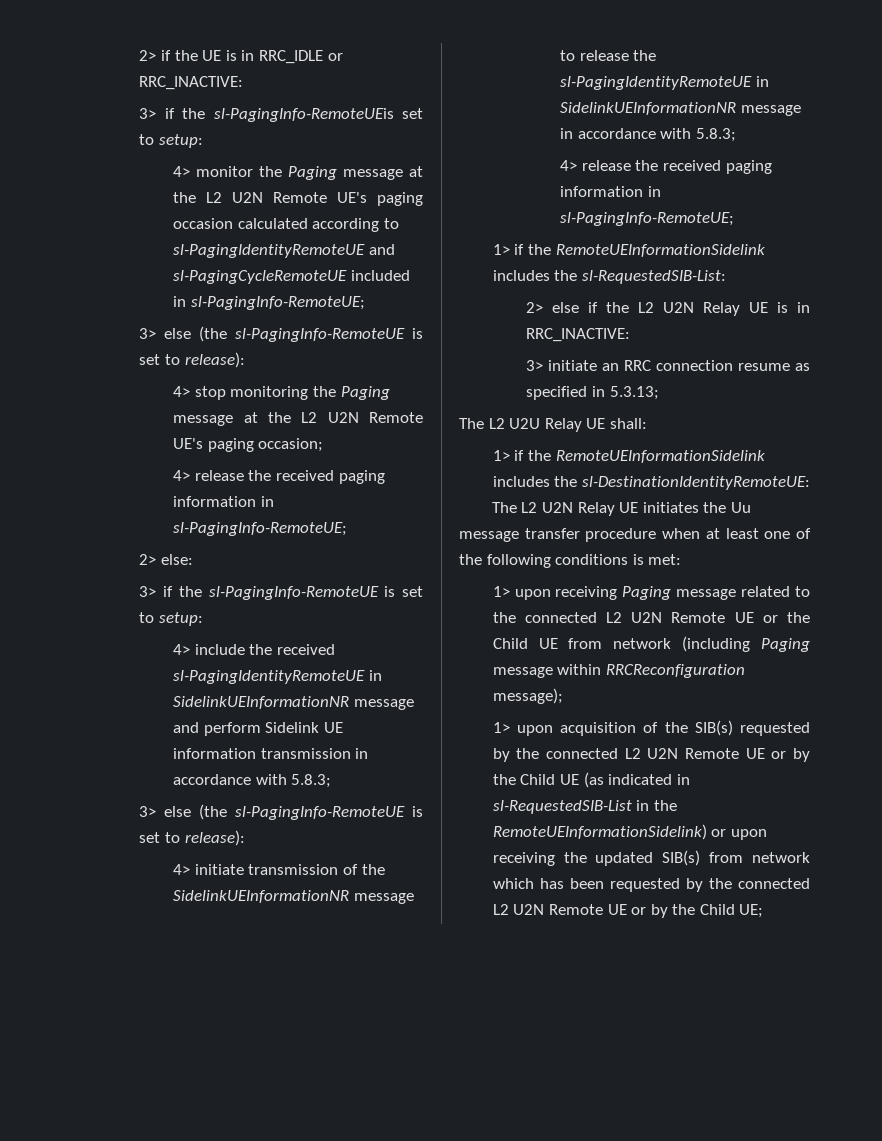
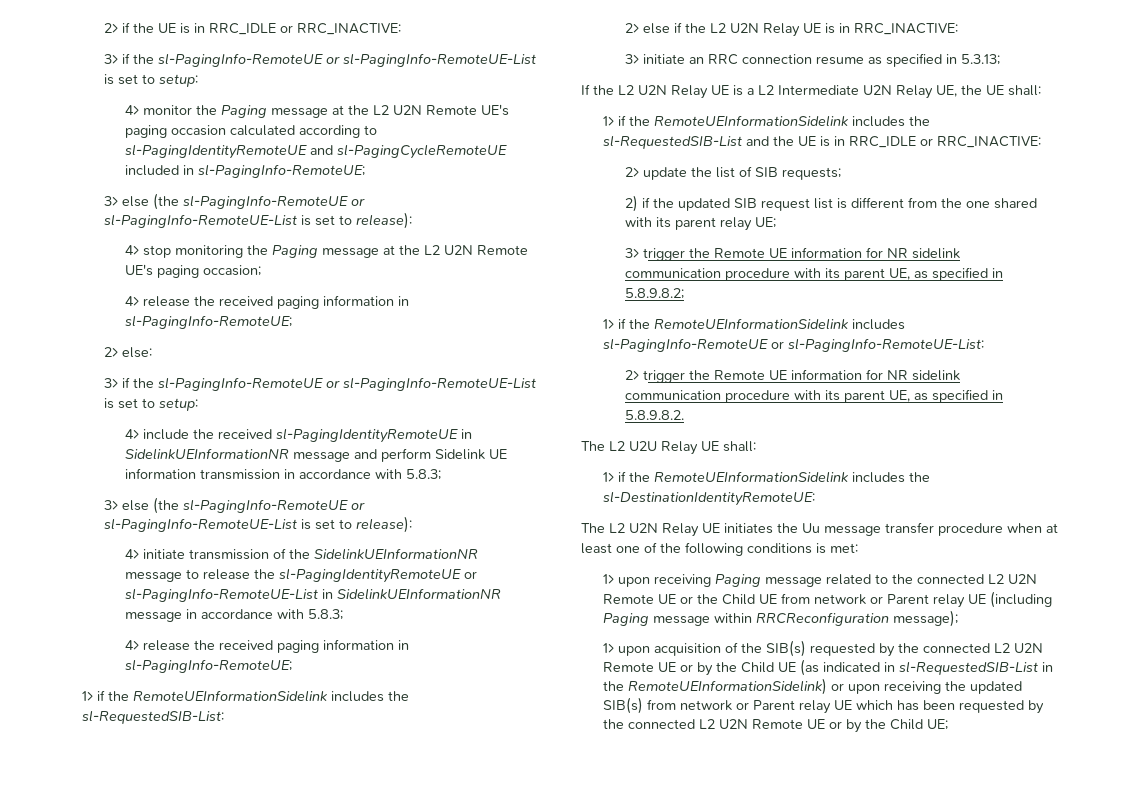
[213,108,394,122] sl-PagingInfo-RemoteUEis -> [157,53,536,67] [103,74,114,85] sl-PagingInfo-RemoteUE or sl-PagingInfo-RemoteUE-List is
(406, 335) none -> [350,199,365,206] [103,214,297,228] or sl-PagingInfo-RemoteUE-List
(379, 593) none -> [325,377,536,391] or sl-PagingInfo-RemoteUE-List
(406, 813) none -> [350,503,365,510] [103,518,297,532] or sl-PagingInfo-RemoteUE-List
(753, 83) none -> [464,571,478,579] [125,588,319,602] or sl-PagingInfo-RemoteUE-List
(659, 393) none -> [581,84,1041,99] [602,115,930,127] [602,135,1041,149] [624,166,841,180] [624,195,1037,212] [624,217,776,231] [624,247,960,261] [624,267,1003,281] [624,288,684,299] [602,318,905,330] [602,338,984,352] [624,369,960,383] [624,389,1003,403] [624,410,684,420] // If the L2 U2N Relay UE is a L2 Intermediate U2N Relay UE, the UE shall: // 1> if the RemoteUEInformationSidelink includes the sl-RequestedSIB-List and the UE is in RRC_IDLE or RRC_INACTIVE: // 2> update the list of SIB requests; // 2) if the updated SIB request list is different from the one shared with its parent relay UE; // 3> trigger the Remote UE information for NR sidelink communication procedure with its parent UE, as specified in 5.8.9.8.2; // 1> if the RemoteUEInformationSidelink includes sl-PagingInfo-RemoteUE or sl-PagingInfo-RemoteUE-List: // 2> trigger the Remote UE information for NR sidelink communication procedure with its parent UE, as specified in 5.8.9.8.2.
(672, 643) none -> [869,594,986,608] or Parent relay UE
(810, 857) none -> [735,700,852,714] or Parent relay UE

